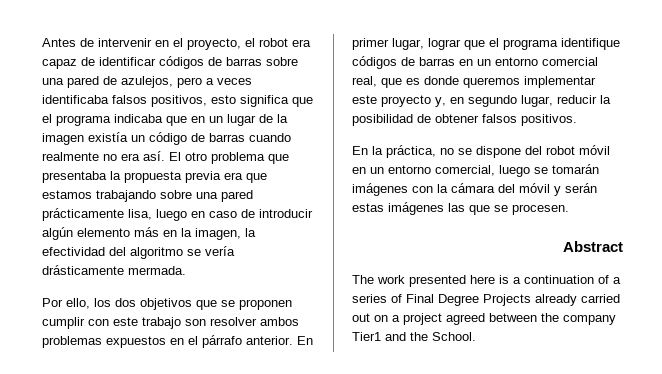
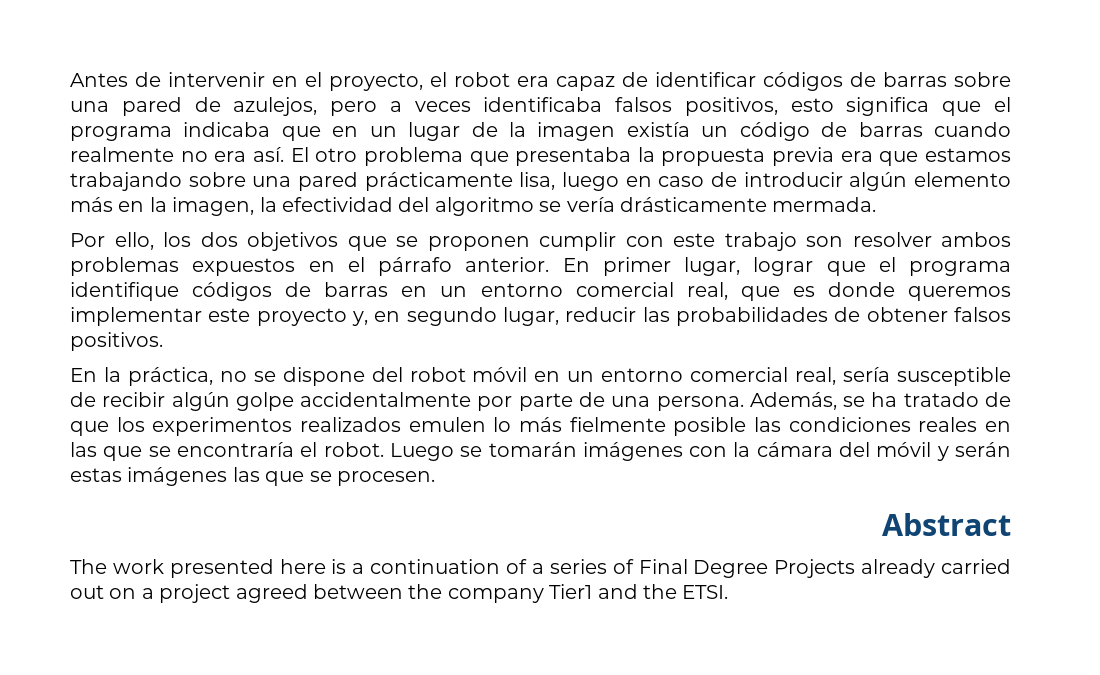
[600,95,611,104] [352,114,413,126] la posibilidad -> [642,307,828,326] las probabilidades
[435,165,530,177] comercial, luego -> [690,367,1011,386] [70,392,1012,411] [70,417,1011,436] [70,442,454,461] comercial real, sería susceptible de recibir algún golpe accidentalmente por parte de una persona. Además, se ha tratado de que los experimentos realizados emulen lo más fielmente posible las condiciones reales en las que se encontraría el robot. Luego
[432,332,476,341] School. -> [682,585,729,599] ETSI.

